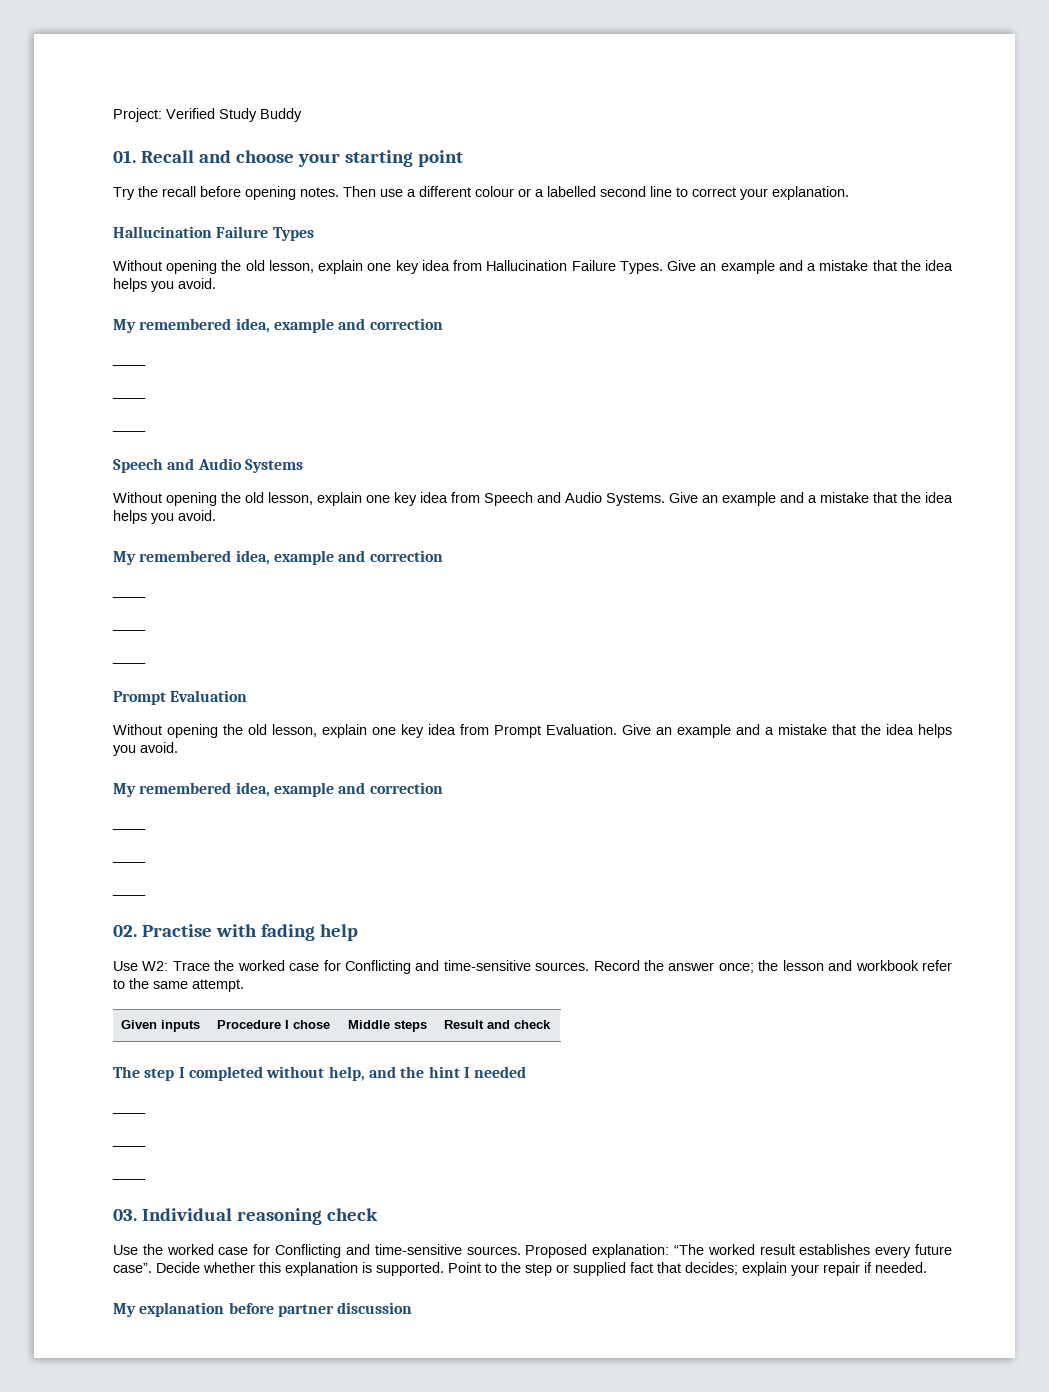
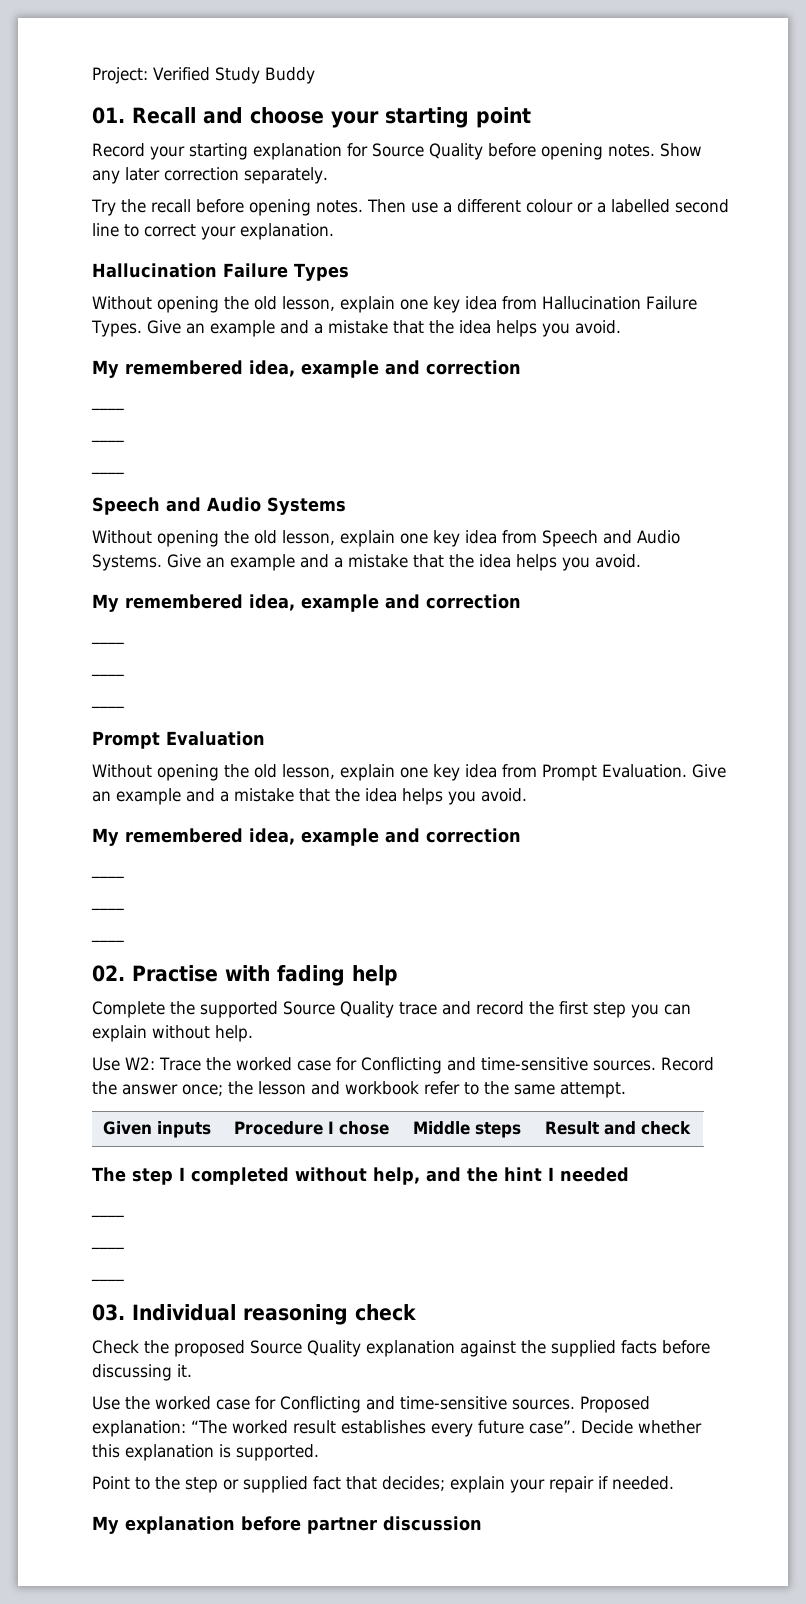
(463, 158) none -> [92,143,702,160] [92,167,328,184] // Record your starting explanation for Source Quality before opening notes. Show any later correction separately.
(358, 932) none -> [92,1001,691,1018] [92,1025,253,1042] // Complete the supported Source Quality trace and record the first step you can explain without help.
(378, 1214) none -> [92,1340,710,1357] [92,1364,192,1381] // Check the proposed Source Quality explanation against the supplied facts before discussing it.
(444, 1269) none -> (319, 1452) //

